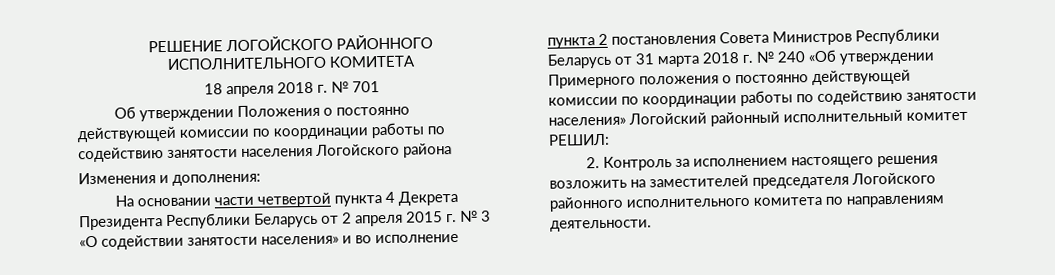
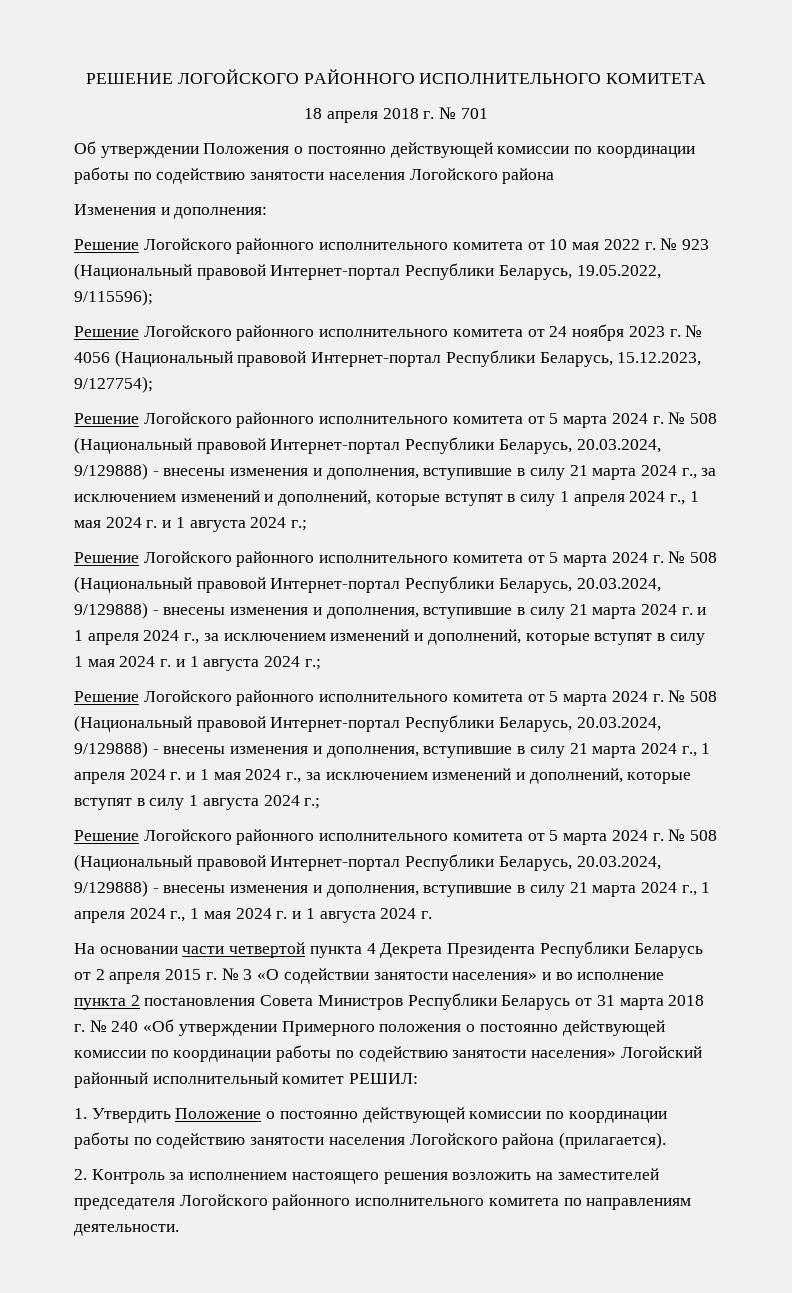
(261, 179) none -> [74,238,709,254] [74,263,661,280] [74,289,153,306] [74,324,703,341] [74,350,702,367] [74,376,153,393] [74,412,717,428] [74,437,661,454] [74,463,717,480] [74,490,699,506] [74,517,308,532] [74,551,717,567] [74,576,661,593] [74,602,707,619] [74,629,705,645] [74,656,321,671] [74,690,717,706] [74,715,661,732] [74,741,711,758] [74,768,692,784] [74,795,321,810] [74,829,717,845] [74,854,661,871] [74,880,711,897] [74,908,432,923] // Решение Логойского районного исполнительного комитета от 10 мая 2022 г. № 923 (Национальный правовой Интернет-портал Республики Беларусь, 19.05.2022, 9/115596); // Решение Логойского районного исполнительного комитета от 24 ноября 2023 г. № 4056 (Национальный правовой Интернет-портал Республики Беларусь, 15.12.2023, 9/127754); // Решение Логойского районного исполнительного комитета от 5 марта 2024 г. № 508 (Национальный правовой Интернет-портал Республики Беларусь, 20.03.2024, 9/129888) - внесены изменения и дополнения, вступившие в силу 21 марта 2024 г., за исключением изменений и дополнений, которые вступят в силу 1 апреля 2024 г., 1 мая 2024 г. и 1 августа 2024 г.; // Решение Логойского районного исполнительного комитета от 5 марта 2024 г. № 508 (Национальный правовой Интернет-портал Республики Беларусь, 20.03.2024, 9/129888) - внесены изменения и дополнения, вступившие в силу 21 марта 2024 г. и 1 апреля 2024 г., за исключением изменений и дополнений, которые вступят в силу 1 мая 2024 г. и 1 августа 2024 г.; // Решение Логойского районного исполнительного комитета от 5 марта 2024 г. № 508 (Национальный правовой Интернет-портал Республики Беларусь, 20.03.2024, 9/129888) - внесены изменения и дополнения, вступившие в силу 21 марта 2024 г., 1 апреля 2024 г. и 1 мая 2024 г., за исключением изменений и дополнений, которые вступят в силу 1 августа 2024 г.; // Решение Логойского районного исполнительного комитета от 5 марта 2024 г. № 508 (Национальный правовой Интернет-портал Республики Беларусь, 20.03.2024, 9/129888) - внесены изменения и дополнения, вступившие в силу 21 марта 2024 г., 1 апреля 2024 г., 1 мая 2024 г. и 1 августа 2024 г.
(610, 139) none -> [74,1107,667,1123] [74,1132,667,1149] // 1. Утвердить Положение о постоянно действующей комиссии по координации работы по содействию занятости населения Логойского района (прилагается).

